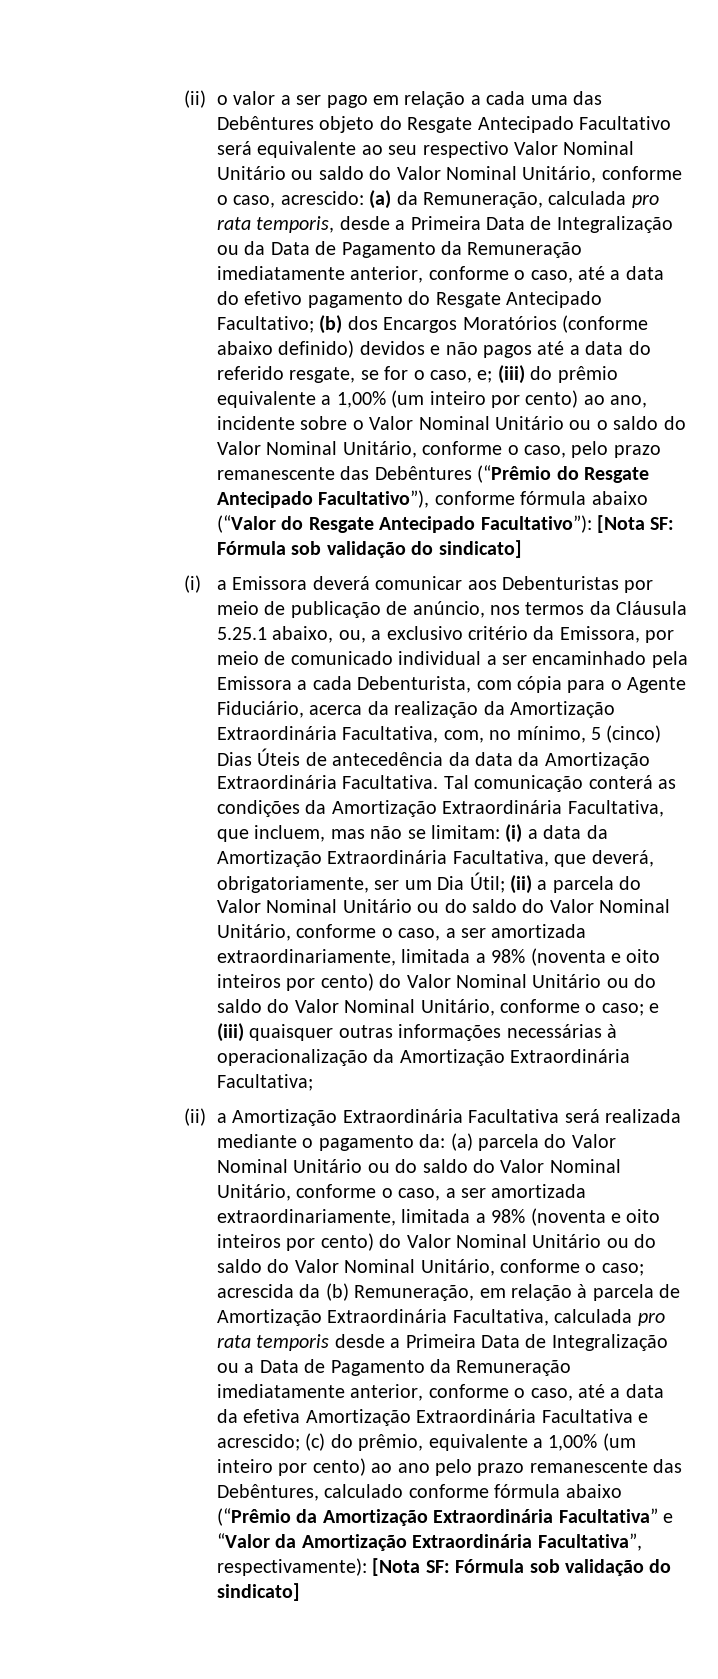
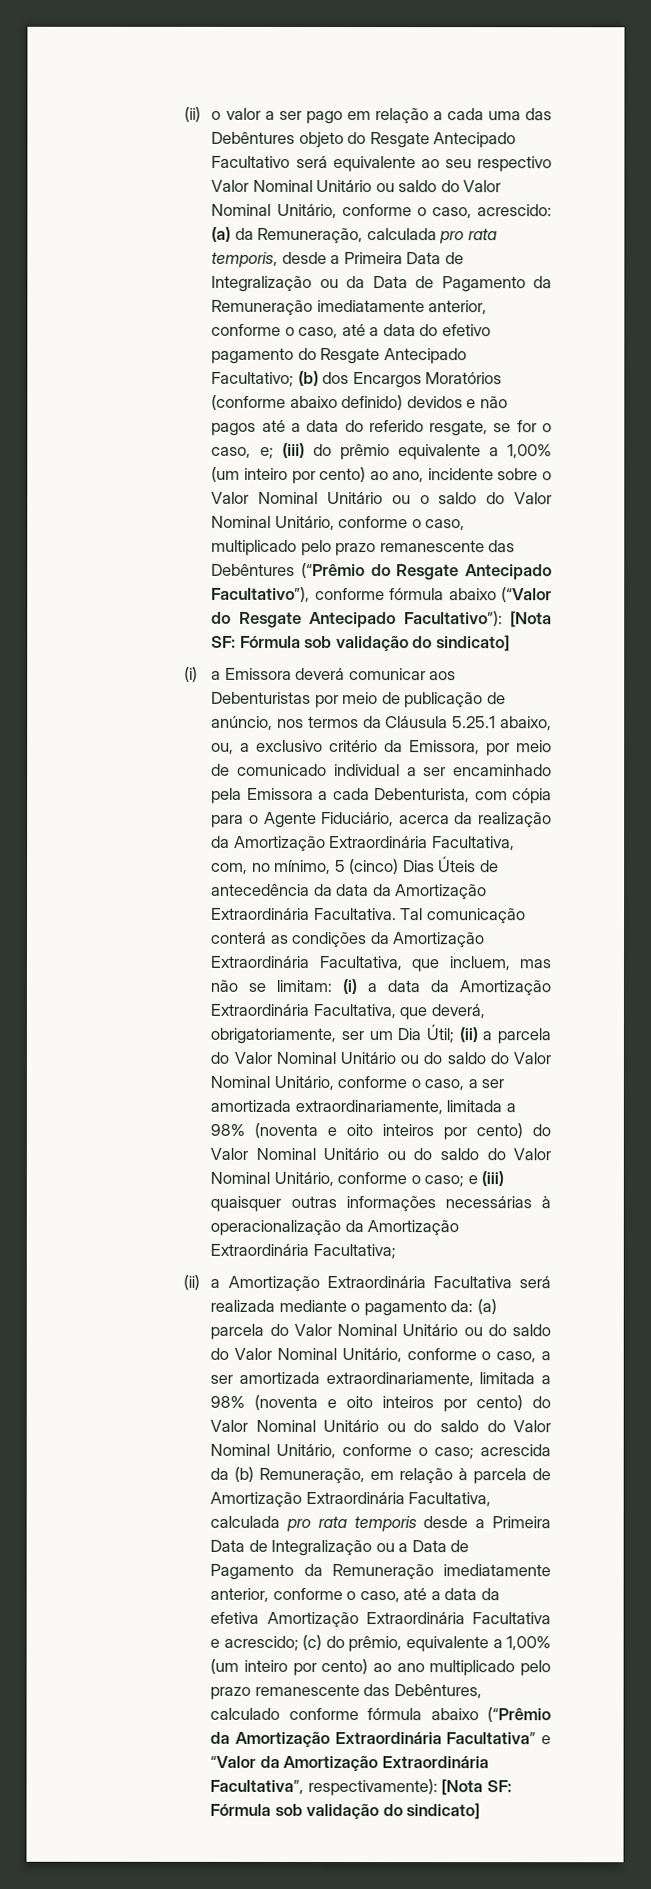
(566, 451) none -> [211,539,298,556] multiplicado
(430, 1468) none -> [429,1660,516,1677] multiplicado

